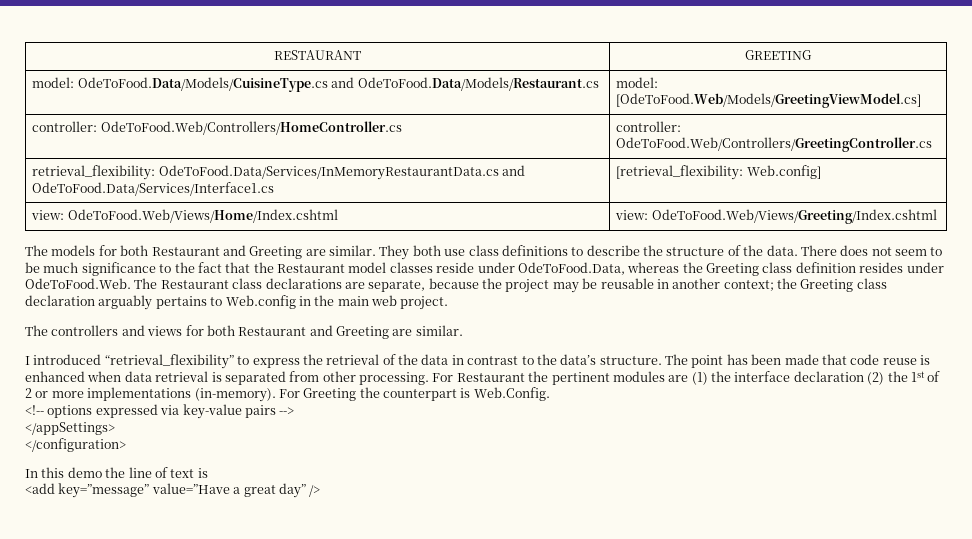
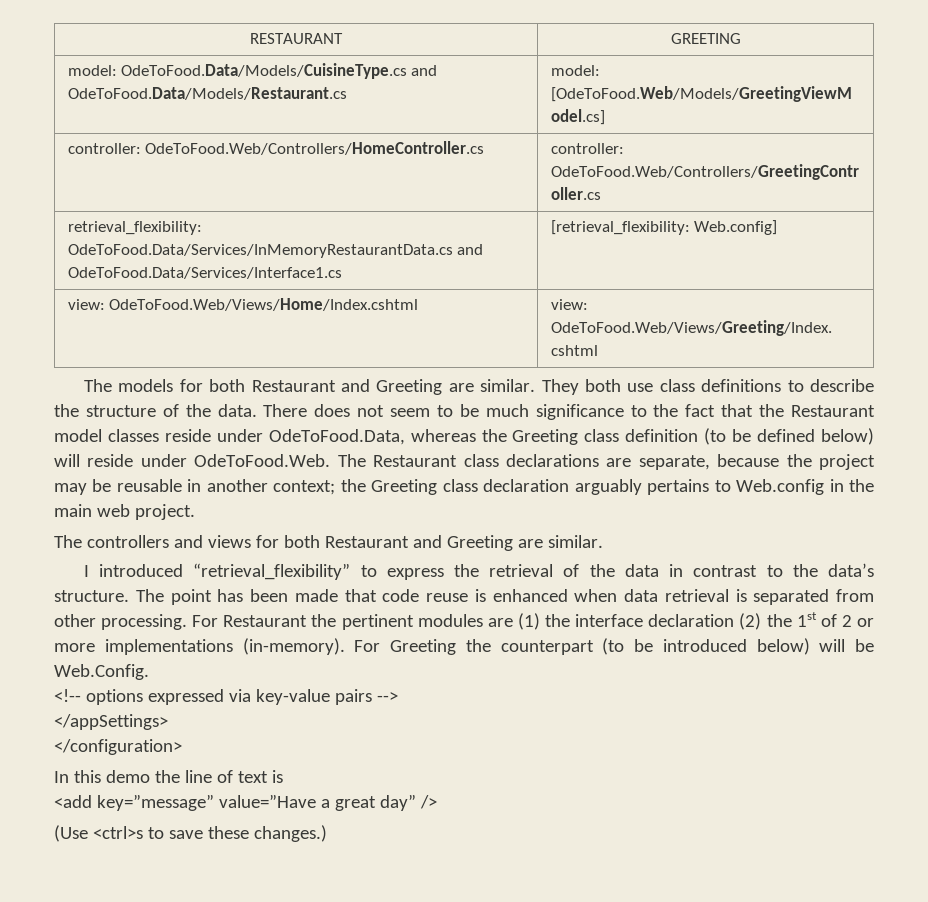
[859,262,904,273] resides -> [704,428,874,445] [54,454,134,467] (to be defined below) will reside
[460,388,471,398] is -> [602,638,874,655] (to be introduced below) will be
(321, 491) none -> [54,825,327,842] // (Use <ctrl>s to save these changes.)

